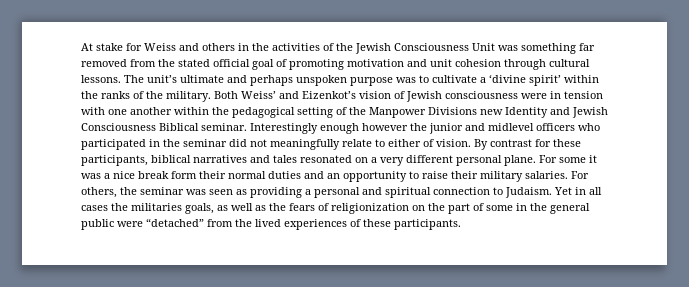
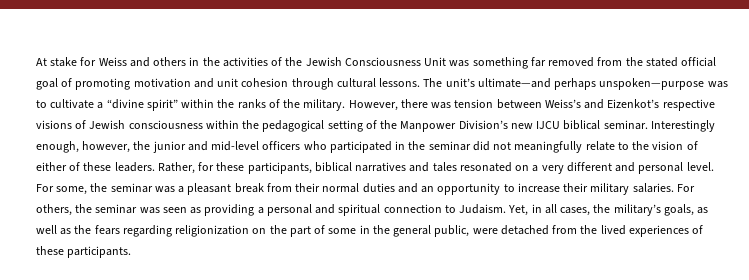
[180,75,393,86] ultimate and perhaps unspoken purpose -> [477,78,705,90] ultimate—and perhaps unspoken—purpose
[489,74,561,86] ‘divine spirit’ -> [106,99,178,111] “divine spirit”
[214,91,603,102] [81,107,172,115] Both Weiss’ and Eizenkot’s vision of Jewish consciousness were in tension with one another -> [348,99,715,111] [36,120,203,129] However, there was tension between Weiss’s and Eizenkot’s respective visions of Jewish consciousness
[428,107,608,118] [81,123,408,134] Divisions new Identity and Jewish Consciousness Biblical seminar. Interestingly enough however -> [458,120,715,132] [36,141,131,153] Division’s new IJCU biblical seminar. Interestingly enough, however,
[488,123,534,131] midlevel -> [211,141,260,151] mid-level
[388,139,532,150] either of vision. By contrast -> [632,141,698,150] [36,162,195,174] the vision of either of these leaders. Rather,
[456,155,597,166] [81,171,197,179] personal plane. For some it was a nice break form -> [615,162,714,174] [36,183,292,195] and personal level. For some, the seminar was a pleasant break from
[422,171,448,179] raise -> [517,183,560,193] increase
[554,187,572,195] Yet -> [508,205,529,216] Yet,
[81,203,182,211] cases the militaries -> [560,204,661,216] cases, the military’s
[318,203,329,211] of -> [122,225,172,237] regarding
[81,218,204,230] public were “detached” -> [434,225,549,237] public, were detached

